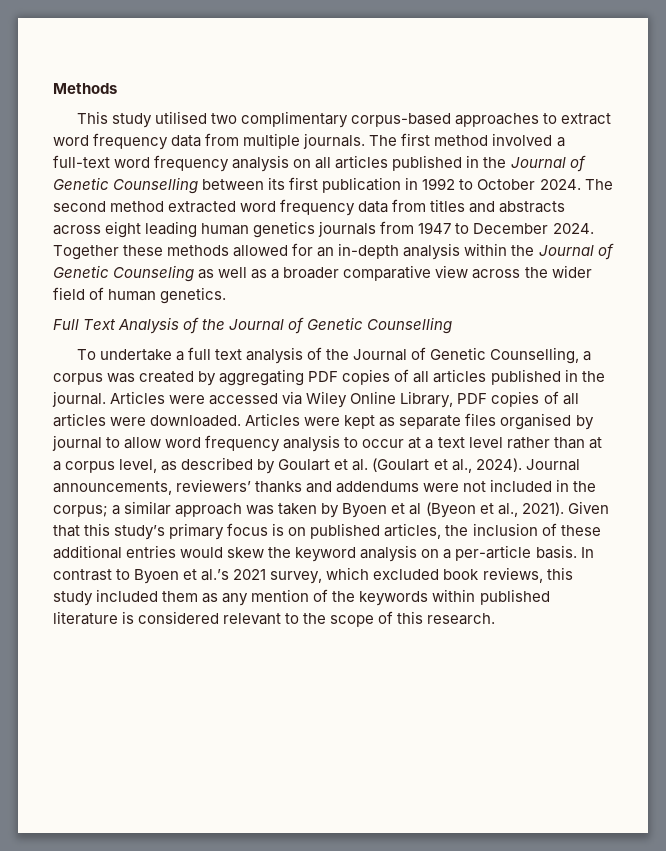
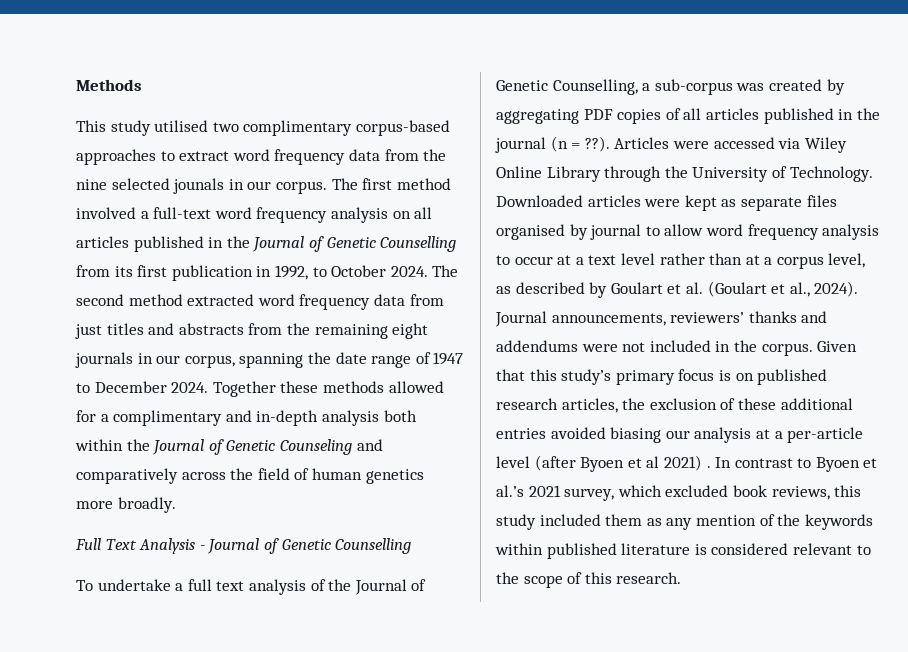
[243,133,366,149] multiple journals. -> [423,149,447,161] [76,178,327,194] the nine selected jounals in our corpus.
[202,179,265,190] between -> [76,265,110,277] from
[422,178,456,190] 1992 -> [274,265,308,280] 1992,
(427, 205) none -> [75,324,102,339] just
[53,221,415,238] across eight leading human genetics journals from -> [248,323,429,339] [75,352,431,368] from the remaining eight journals in our corpus, spanning the date range of
[317,247,335,257] an -> [100,410,252,426] a complimentary and
(461, 251) none -> [383,410,417,422] both
[198,265,469,281] as well as a broader comparative view -> [356,439,383,451] [76,468,178,484] and comparatively
[551,265,592,278] wider -> (254, 474) none
[160,287,227,304] genetics. -> [365,469,424,484] [76,497,176,513] genetics more broadly.
[183,317,226,334] of the -> [199,545,205,550] -
[53,373,103,385] corpus -> [654,79,733,95] sub-corpus
[52,391,106,407] journal. -> [495,136,610,153] journal (n = ??).
[400,391,579,408] [53,413,301,427] Library, PDF copies of all articles were downloaded. Articles -> [546,166,873,182] [496,195,641,207] Library through the University of Technology. Downloaded articles
[53,501,564,518] corpus; a similar approach was taken by Byoen et al (Byeon et al., 2021). -> [761,343,813,356] corpus.
(381, 531) none -> [496,398,558,410] research
[472,523,538,536] inclusion -> [649,398,717,410] exclusion
[180,545,577,562] would skew the keyword analysis on a per-article basis. -> [550,427,864,443] [496,455,711,472] avoided biasing our analysis at a per-article level (after Byoen et al 2021) .

